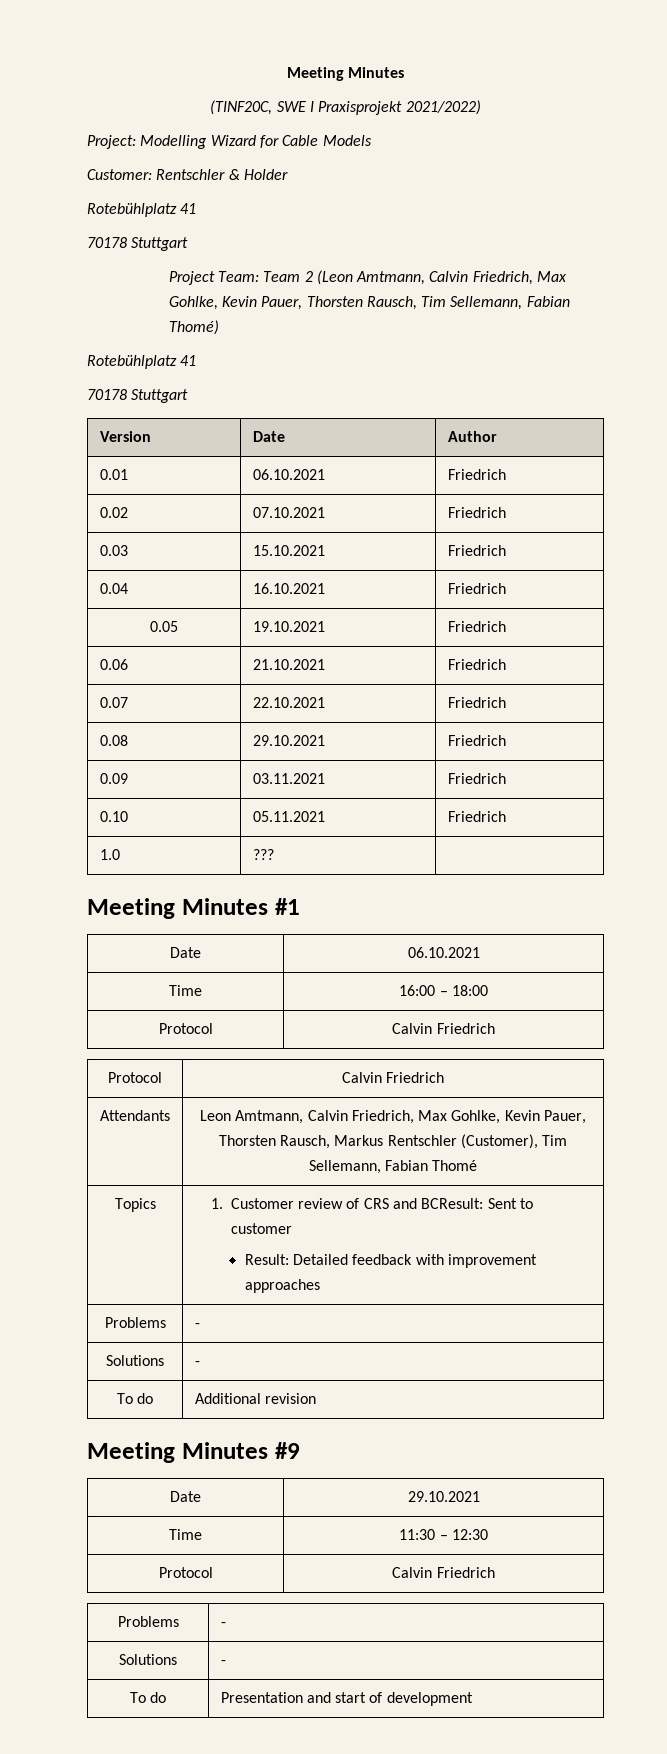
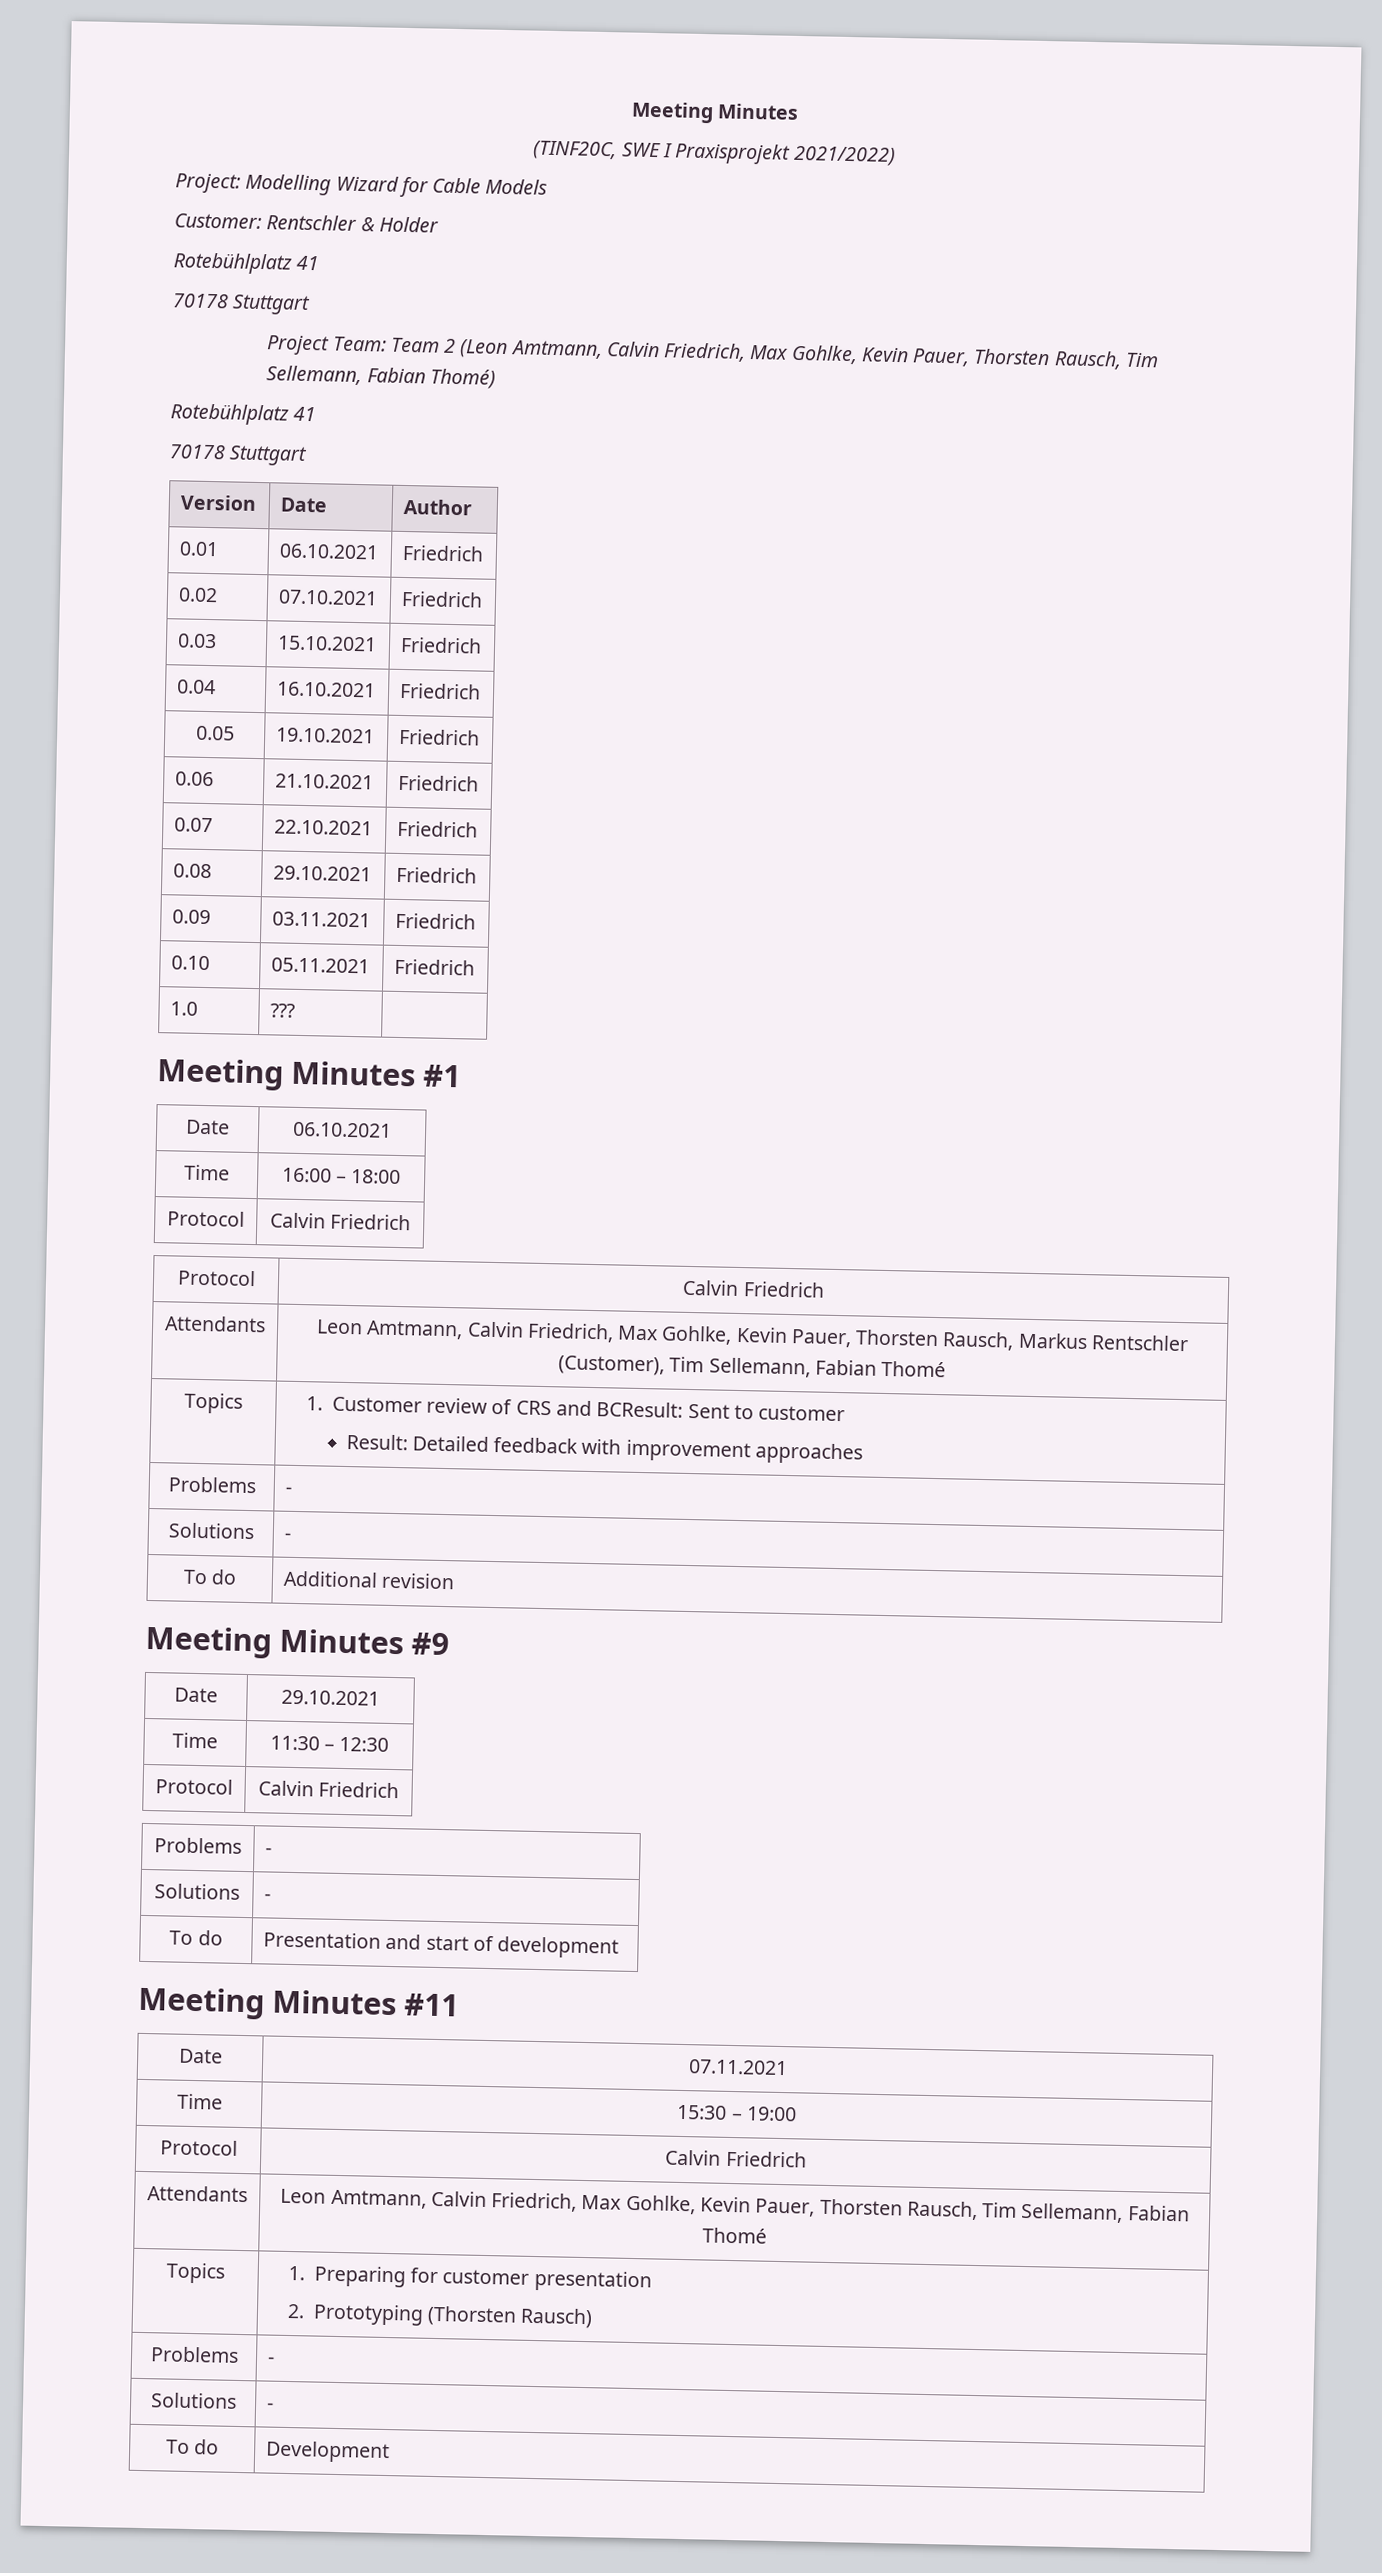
(473, 1699) none -> [137,1986,460,2020] [178,2048,223,2064] [687,2059,788,2076] [176,2093,223,2110] [677,2104,797,2122] [159,2139,238,2156] [665,2149,807,2168] [147,2185,248,2203] [280,2188,1190,2224] [701,2227,767,2244] [166,2262,225,2284] [288,2265,652,2293] [287,2303,594,2329] [149,2346,239,2363] [267,2356,276,2364] [150,2392,237,2409] [266,2402,275,2410] [165,2439,220,2455] [265,2440,391,2464] // Meeting Minutes #11 // Date | 07.11.2021 // Time | 15:30 – 19:00 // Protocol | Calvin Friedrich // Attendants | Leon Amtmann, Calvin Friedrich, Max Gohlke, Kevin Pauer, Thorsten Rausch, Tim Sellemann, Fabian Thomé // Topics | 1. Preparing for customer presentation // 2. Prototyping (Thorsten Rausch) // Problems | - // Solutions | - // To do | Development

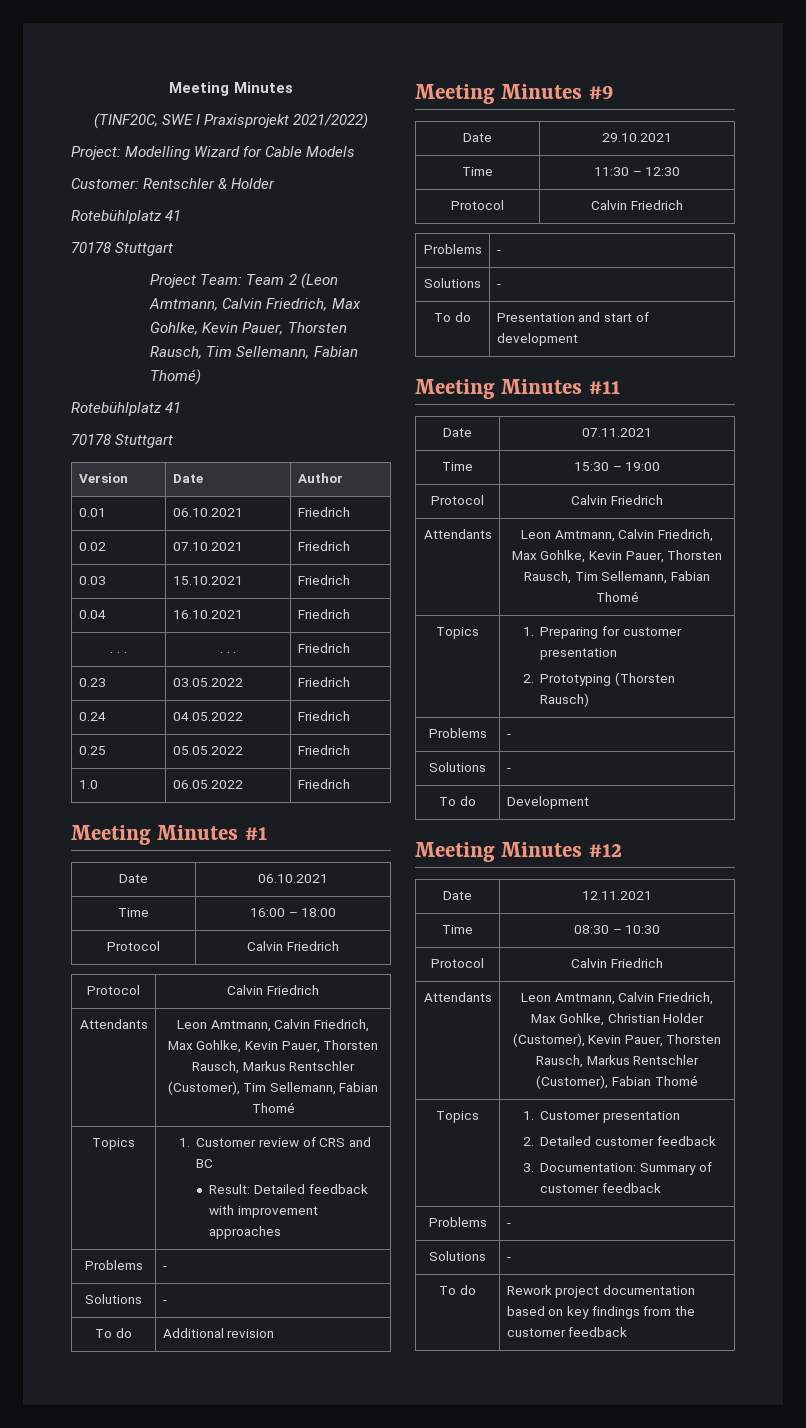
[195,725,235,741] [276,727,376,744] [399,728,481,746] [175,771,215,787] [275,773,375,790] [398,774,480,792] [174,817,214,833] [274,819,374,836] [397,820,479,838] [173,863,213,879] [273,865,373,882] [396,866,478,884] [172,909,212,925] [272,911,372,928] [395,912,477,930] [171,955,211,971] [271,957,371,974] 0.05 | 19.10.2021 | Friedrich // 0.06 | 21.10.2021 | Friedrich // 0.07 | 22.10.2021 | Friedrich // 0.08 | 29.10.2021 | Friedrich // 0.09 | 03.11.2021 | Friedrich // 0.10 | 05.11.2021 -> [110,652,127,653] [219,652,237,653] [297,643,350,653] [78,678,106,687] [172,678,243,687] [297,677,350,687] [78,712,106,721] [172,712,243,721] [297,711,350,721] [78,746,106,755] [172,746,243,755] . . . | . . . | Friedrich // 0.23 | 03.05.2022 | Friedrich // 0.24 | 04.05.2022 | Friedrich // 0.25 | 05.05.2022
[270,1003,296,1018] ??? | -> [172,780,243,789] [297,779,350,789] 06.05.2022 | Friedrich
[596,1401,846,1422] BCResult: Sent to customer -> [196,1159,214,1168] BC
(391, 2452) none -> [415,842,622,862] [443,891,472,900] [582,891,652,900] [442,925,473,934] [573,925,661,934] [431,958,484,968] [571,958,663,968] [423,992,492,1002] [521,992,713,1005] [530,1013,705,1026] [512,1033,722,1047] [535,1055,700,1068] [536,1075,698,1089] [436,1111,479,1123] [522,1111,681,1123] [522,1136,716,1146] [522,1162,712,1175] [540,1183,662,1193] [428,1217,487,1227] [506,1223,511,1227] [429,1251,486,1261] [506,1257,511,1261] [439,1285,476,1295] [506,1285,696,1298] [506,1306,696,1319] [506,1327,628,1337] // Meeting Minutes #12 // Date | 12.11.2021 // Time | 08:30 – 10:30 // Protocol | Calvin Friedrich // Attendants | Leon Amtmann, Calvin Friedrich, Max Gohlke, Christian Holder (Customer), Kevin Pauer, Thorsten Rausch, Markus Rentschler (Customer), Fabian Thomé // Topics | 1. Customer presentation // 2. Detailed customer feedback // 3. Documentation: Summary of customer feedback // Problems | - // Solutions | - // To do | Rework project documentation based on key findings from the customer feedback

